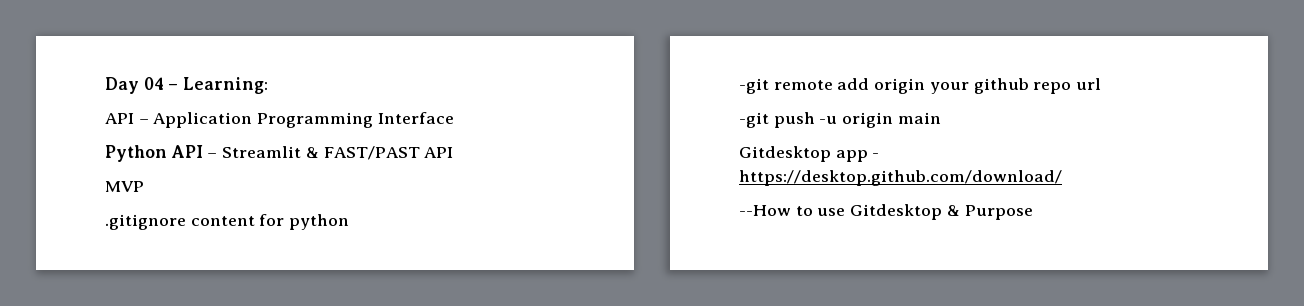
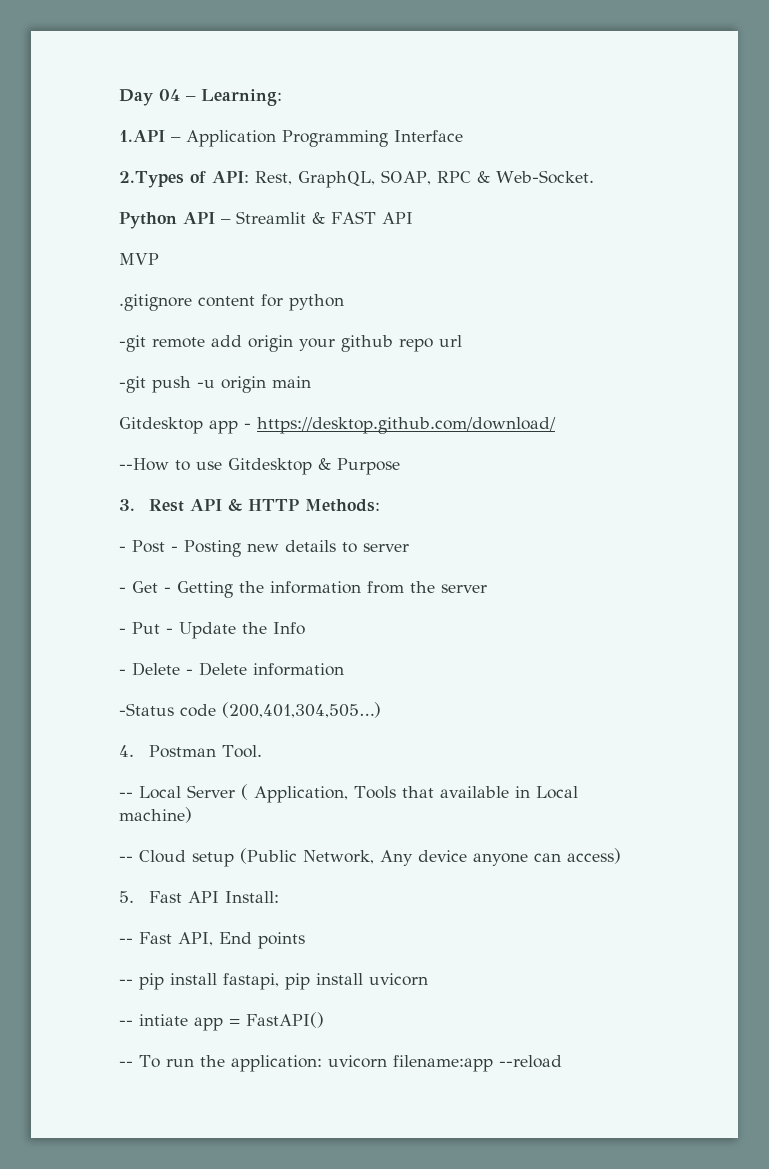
[105,113,134,124] API -> [119,130,165,142] 1.API
(454, 118) none -> [119,170,594,188] // 2.Types of API: Rest, GraphQL, SOAP, RPC & Web-Socket.
[323,146,420,160] FAST/PAST -> [331,211,376,224] FAST
(1033, 212) none -> [119,498,381,512] [119,540,409,557] [119,581,487,598] [119,622,305,639] [119,662,344,676] [119,702,381,718] [119,745,263,758] [119,784,578,803] [119,807,192,823] [119,848,621,867] [119,891,280,903] [119,932,305,949] [119,973,428,990] [119,1012,324,1031] [119,1055,562,1072] // 3. Rest API & HTTP Methods: // - Post - Posting new details to server // - Get - Getting the information from the server // - Put - Update the Info // - Delete - Delete information // -Status code (200,401,304,505…) // 4. Postman Tool. // -- Local Server ( Application, Tools that available in Local machine) // -- Cloud setup (Public Network, Any device anyone can access) // 5. Fast API Install: // -- Fast API, End points // -- pip install fastapi, pip install uvicorn // -- intiate app = FastAPI() // -- To run the application: uvicorn filename:app --reload

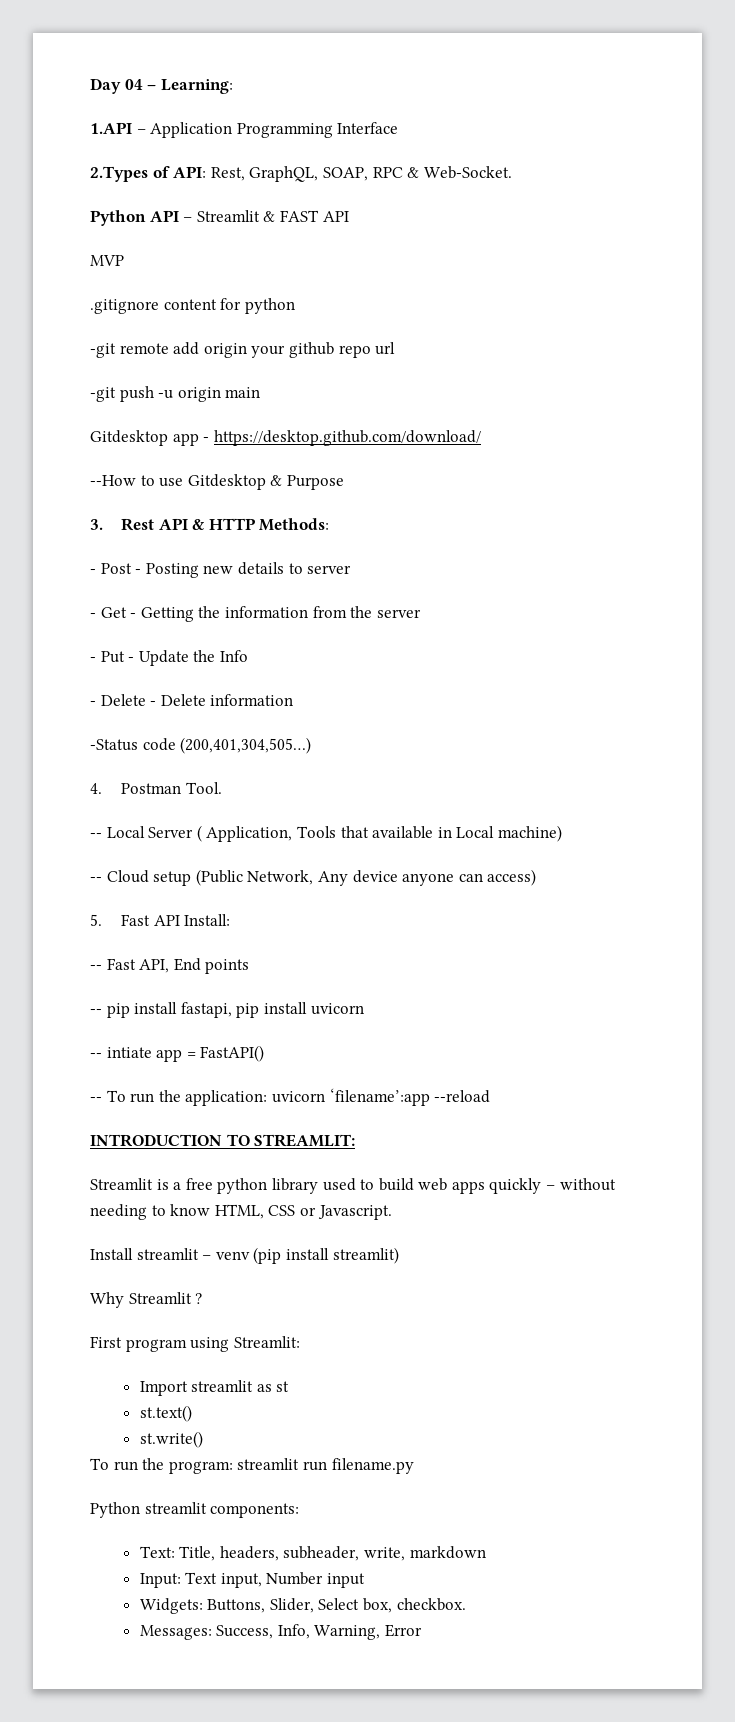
[392,1055,493,1072] filename:app -> [329,1088,430,1106] ‘filename’:app
(562, 1061) none -> [90,1134,356,1147] [90,1178,616,1194] [90,1204,392,1220] [90,1247,399,1264] [90,1292,203,1308] [90,1336,300,1352] [139,1380,290,1396] [139,1405,192,1422] [139,1431,203,1448] [90,1458,414,1474] [90,1502,300,1518] [139,1546,486,1561] [139,1572,366,1588] [139,1598,466,1614] [139,1624,423,1640] // INTRODUCTION TO STREAMLIT: // Streamlit is a free python library used to build web apps quickly – without needing to know HTML, CSS or Javascript. // Install streamlit – venv (pip install streamlit) // Why Streamlit ? // First program using Streamlit: // Import streamlit as st // st.text() // st.write() // To run the program: streamlit run filename.py // Python streamlit components: // Text: Title, headers, subheader, write, markdown // Input: Text input, Number input // Widgets: Buttons, Slider, Select box, checkbox. // Messages: Success, Info, Warning, Error

